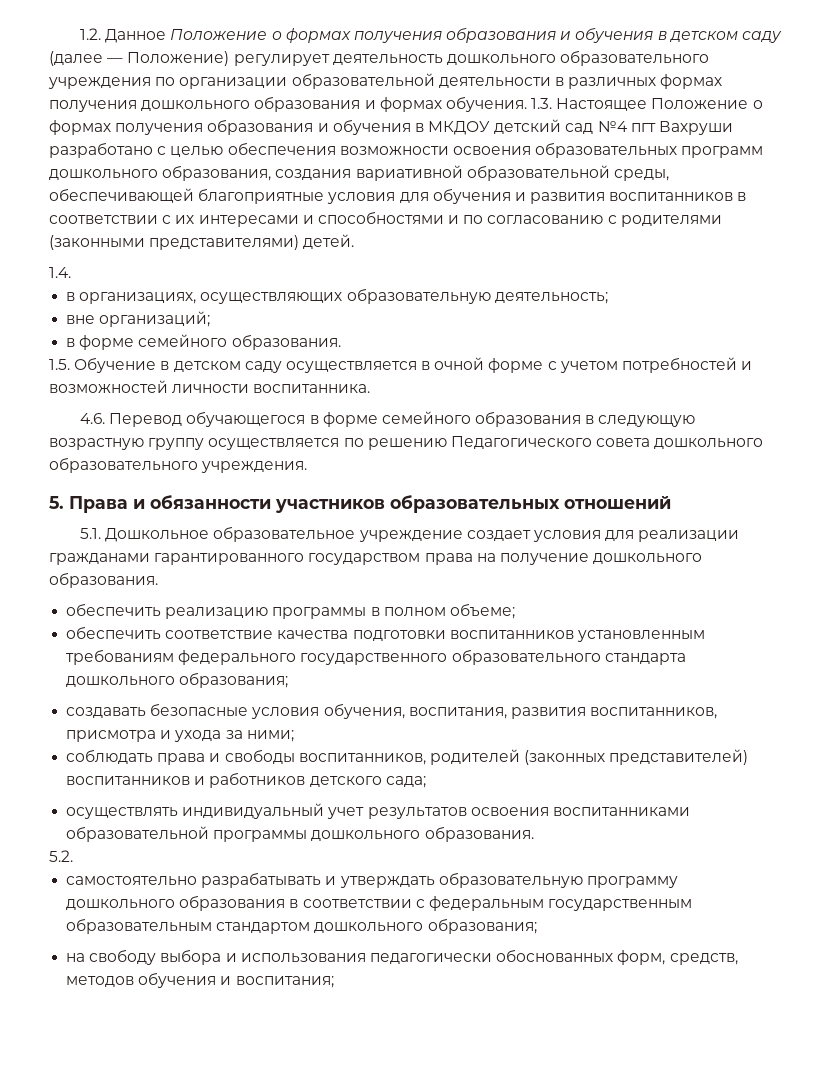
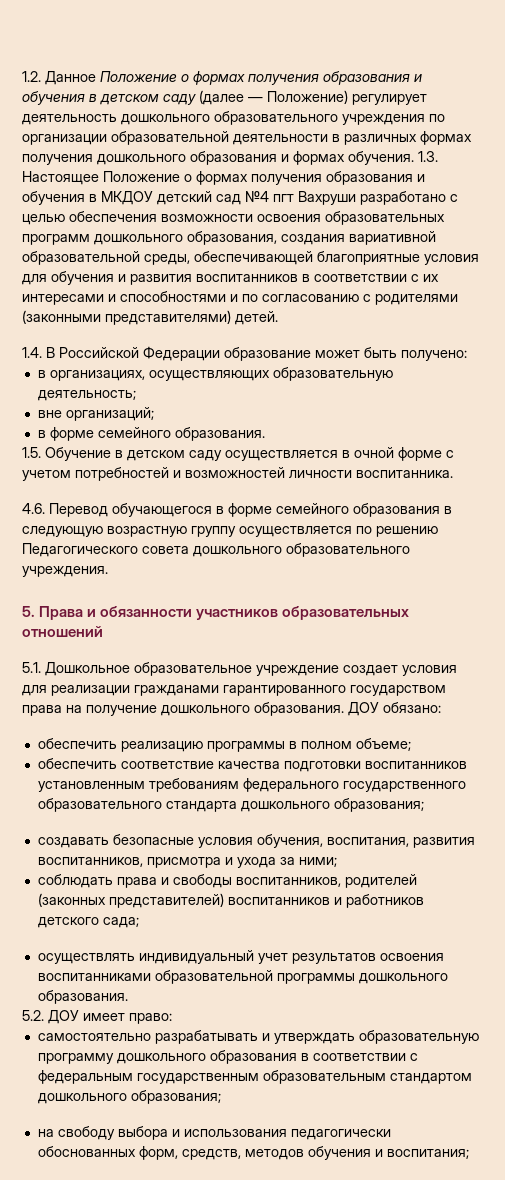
(71, 272) none -> [46,346,467,361] В Российской Федерации образование может быть получено:
(158, 580) none -> [348,702,441,716] ДОУ обязано:
(73, 856) none -> [48,1010,172,1024] ДОУ имеет право:

